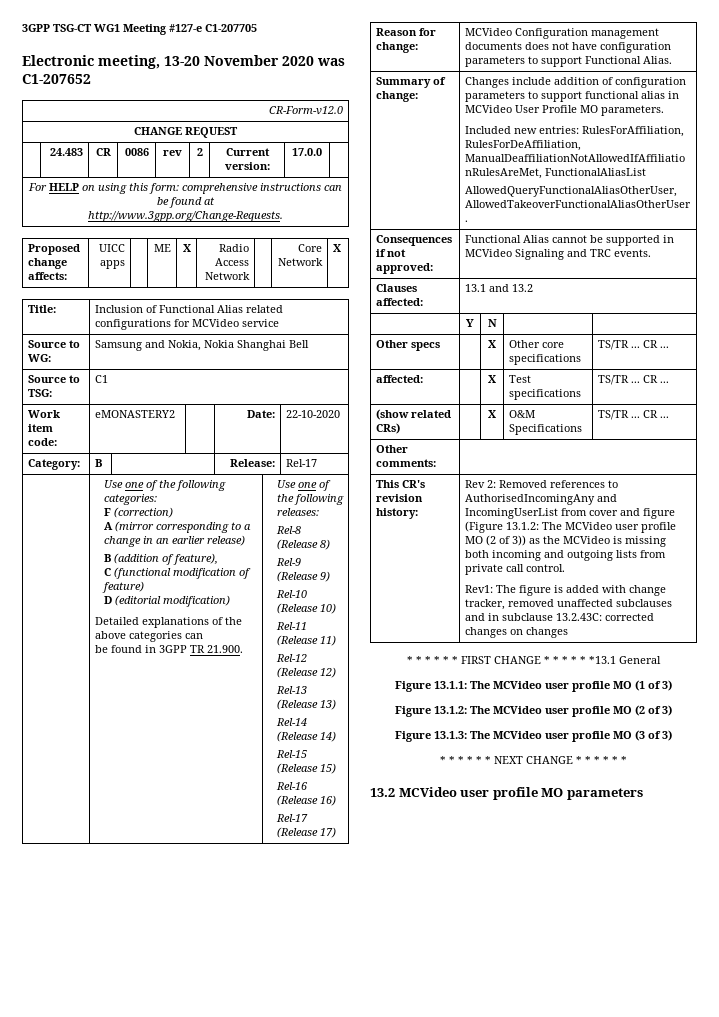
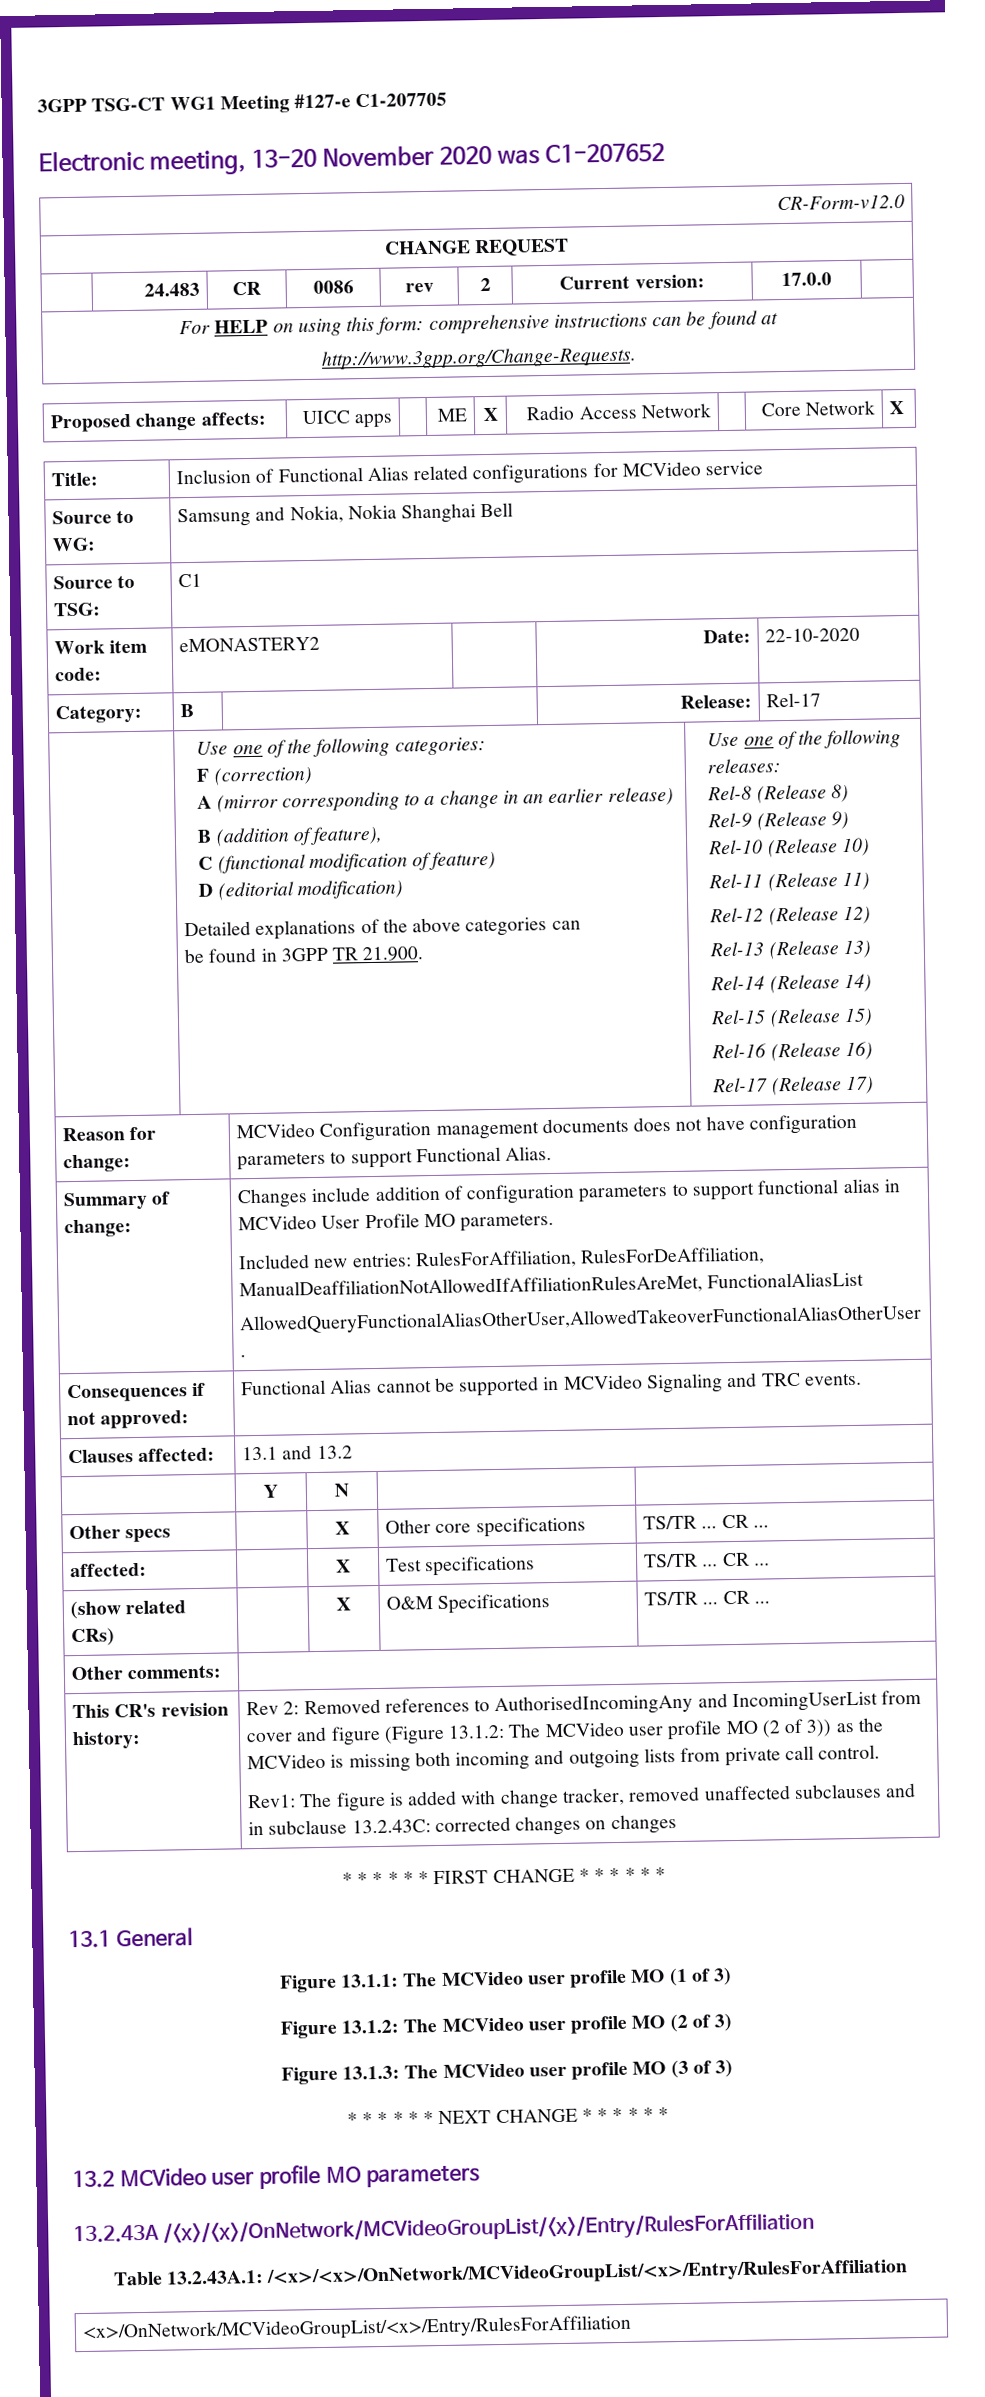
[589,656,616,664] *13.1 -> [655,1867,667,1881] [68,1929,111,1949] * // 13.1
(643, 794) none -> [73,2212,816,2246] [112,2259,909,2287] [82,2314,633,2344] // 13.2.43A /<x>/<x>/OnNetwork/MCVideoGroupList/<x>/Entry/RulesForAffiliation // Table 13.2.43A.1: /<x>/<x>/OnNetwork/MCVideoGroupList/<x>/Entry/RulesForAffiliation // <x>/OnNetwork/MCVideoGroupList/<x>/Entry/RulesForAffiliation

